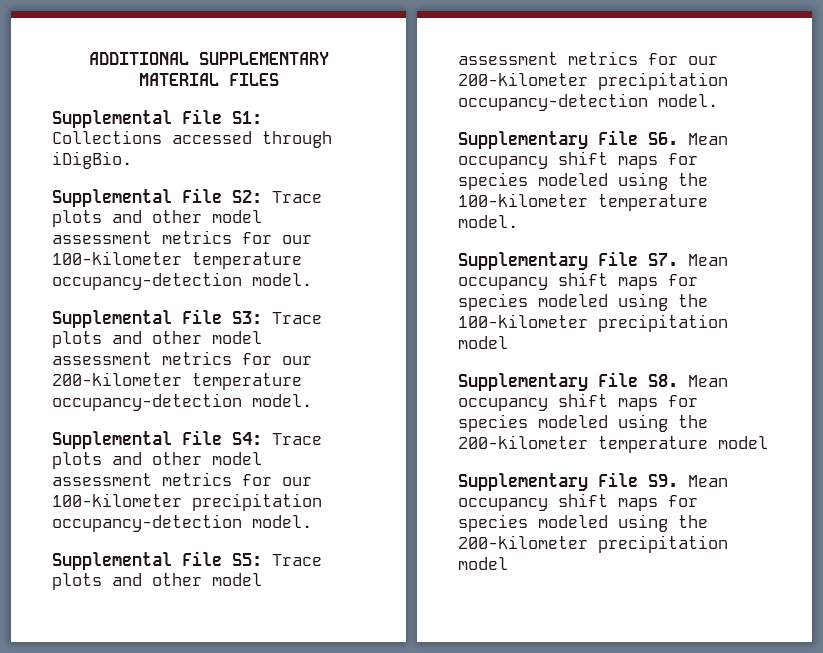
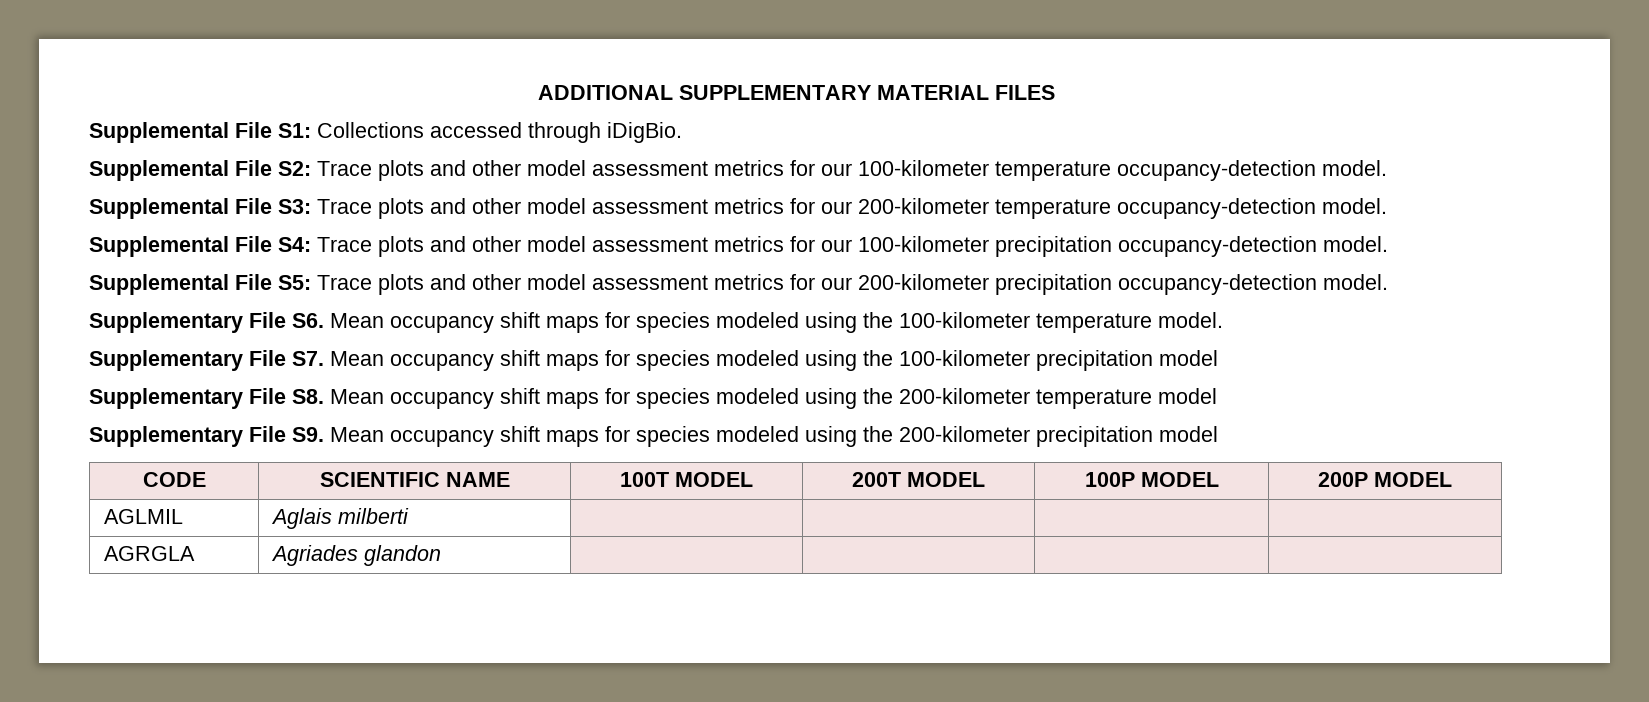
(508, 563) none -> [142,472,206,487] [319,472,510,487] [620,472,753,487] [852,472,985,487] [1084,472,1219,487] [1318,472,1452,487] [103,509,183,524] [270,508,409,529] [103,546,195,561] [270,545,441,566] // CODE | SCIENTIFIC NAME | 100T MODEL | 200T MODEL | 100P MODEL | 200P MODEL // AGLMIL | Aglais milberti | | | | // AGRGLA | Agriades glandon | | | |

